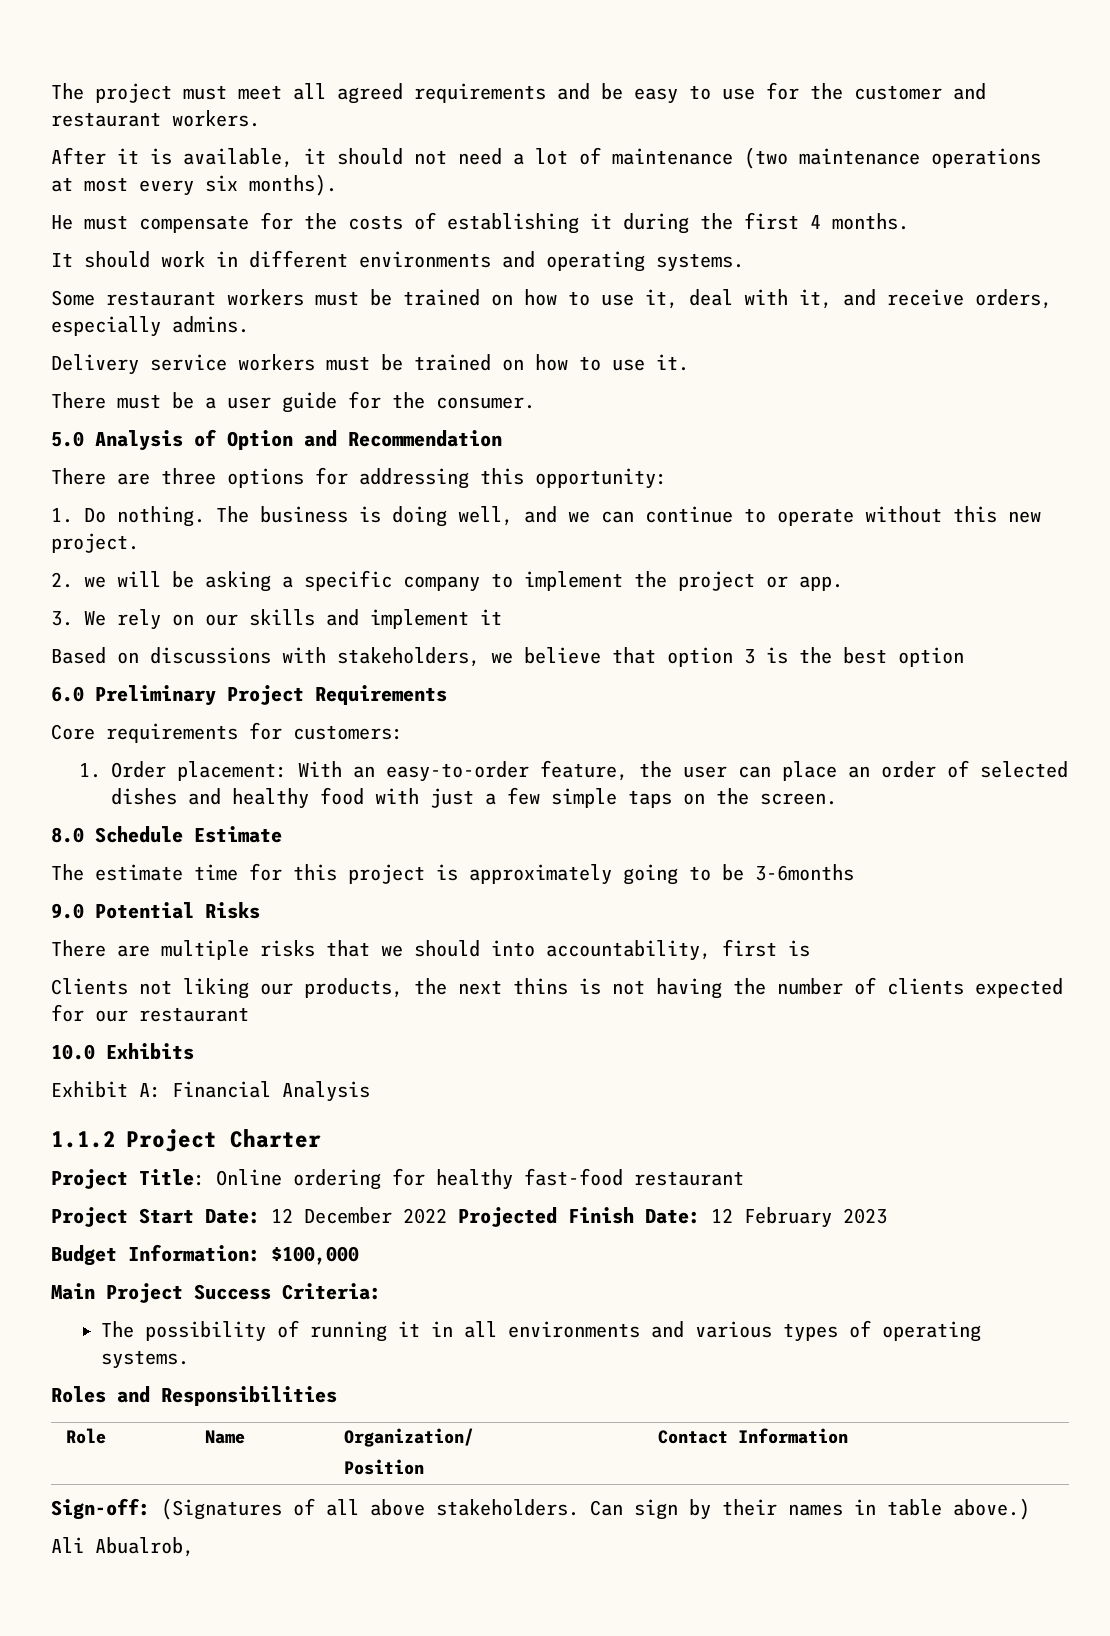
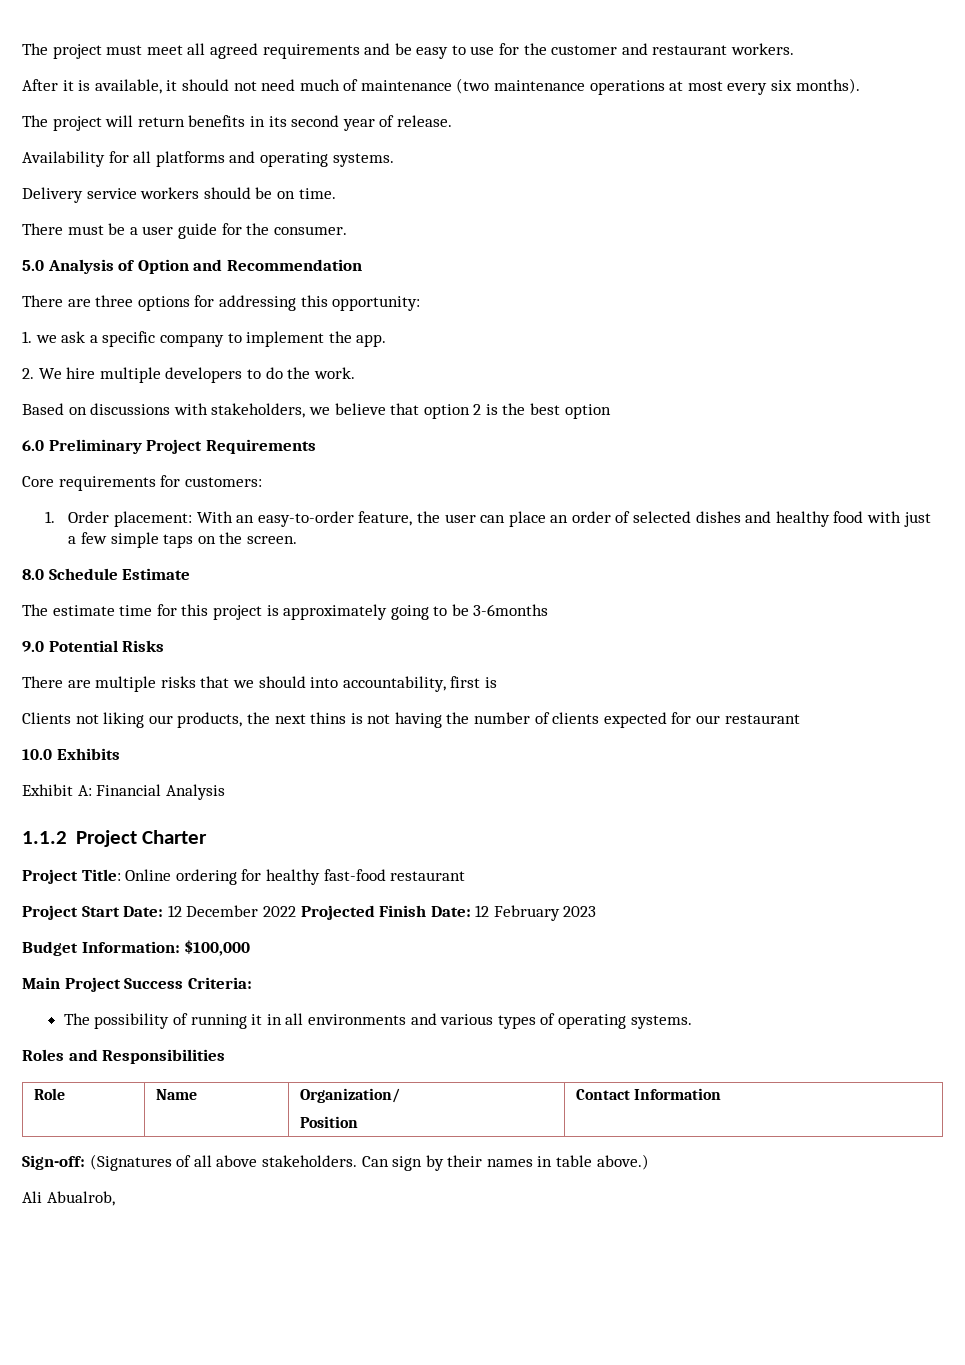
[513,148,568,165] a lot -> [299,79,340,91] much
[51,212,909,234] [51,250,744,272] [51,289,1052,309] [51,316,249,337] [51,354,689,375] He must compensate for the costs of establishing it during the first 4 months. // It should work in different environments and operating systems. // Some restaurant workers must be trained on how to use it, deal with it, and receive orders, especially admins. // Delivery service workers must be trained on how to use it. -> [22,115,452,131] [22,151,394,167] [22,187,336,203] The project will return benefits in its second year of release. // Availability for all platforms and operating systems. // Delivery service workers should be on time.
[84,506,1041,527] [51,533,139,553] [51,571,271,592] Do nothing. The business is doing well, and we can continue to operate without this new project. // 2. we will be asking -> [35,331,86,343] we ask
[678,571,788,591] project or -> (352, 337) none
[51,609,502,630] 3. We rely on our skills and implement it -> [22,367,355,383] 2. We hire multiple developers to do the work.
[744,649,755,664] 3 -> [473,404,482,415] 2

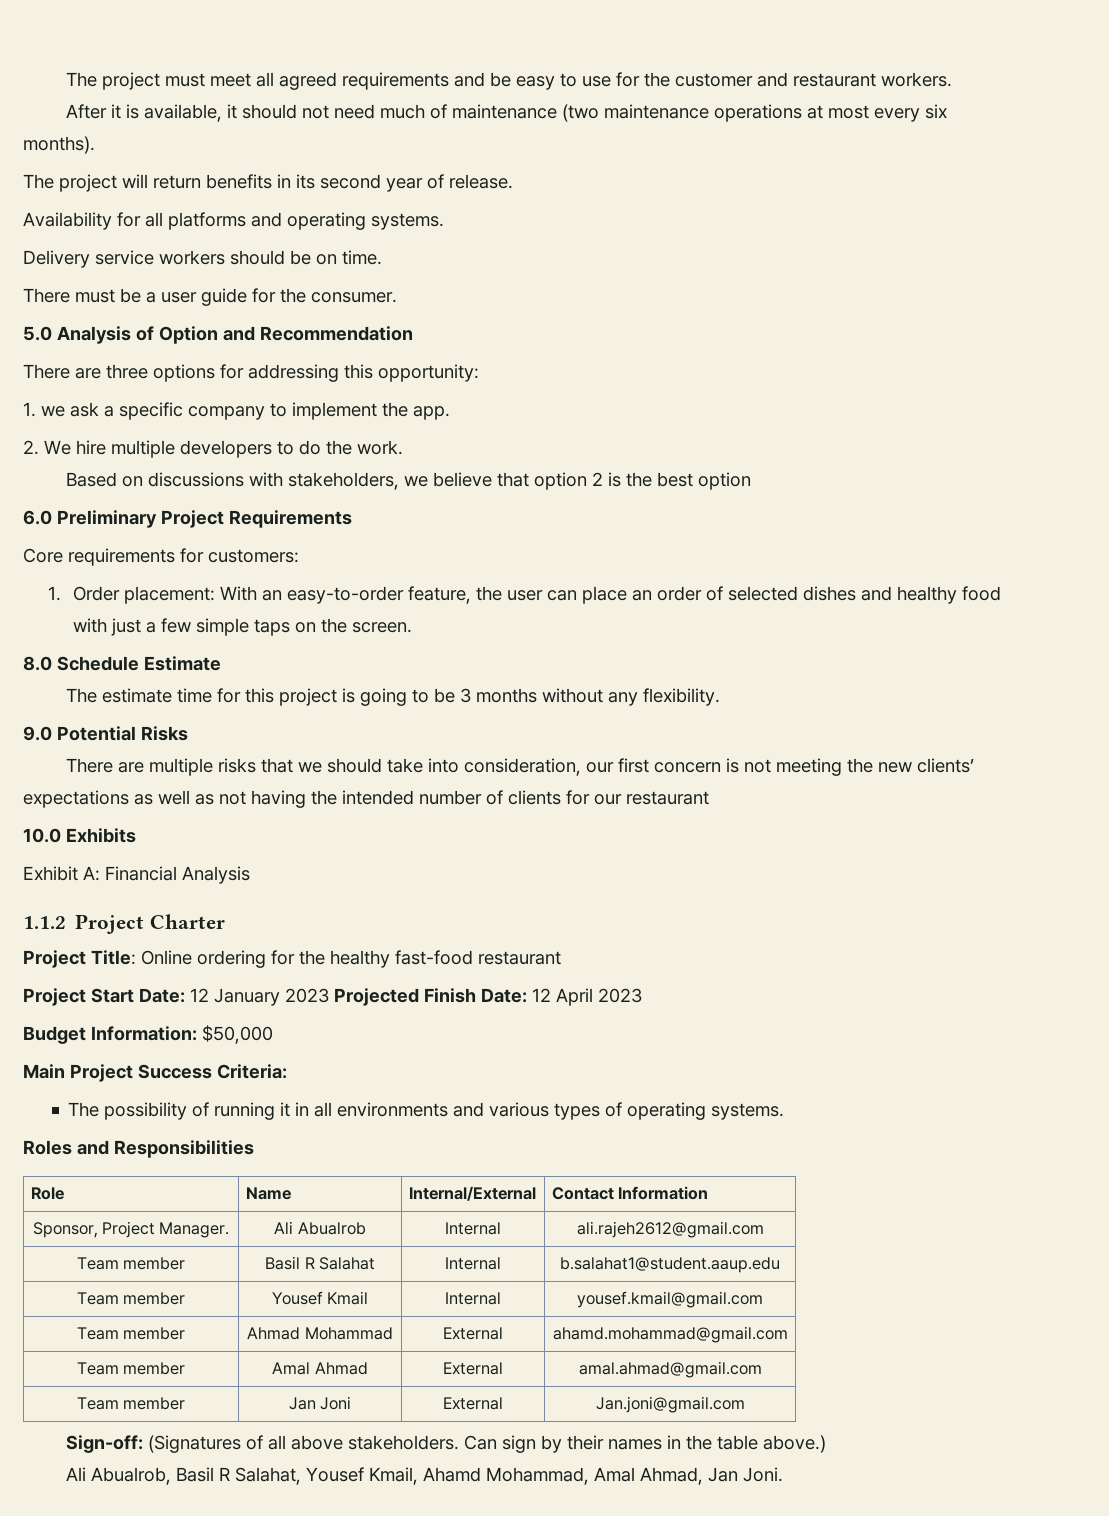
[283,604,388,620] approximately -> (356, 695) none
[473,604,549,616] 3-6months -> [460,688,721,706] 3 months without any flexibility.
[310,676,497,692] [22,712,363,728] into accountability, first is // Clients not liking our products, the next thins is -> [387,758,975,776] [23,790,214,808] take into consideration, our first concern is not meeting the new clients’ expectations as well as
(470, 718) none -> [342,790,414,805] intended
[603,712,667,728] expected -> (561, 797) none
(262, 875) none -> [299,950,325,965] the
[186,905,296,917] December 2022 -> [214,988,329,1006] January 2023
[493,905,560,921] February -> [556,988,593,1006] April
[184,940,251,956] $100,000 -> [202,1025,273,1044] $50,000
[299,1088,400,1103] [299,1116,358,1128] Organization/ // Position -> [408,1186,536,1201] Internal/External
(721, 1094) none -> [32,1221,230,1238] [274,1221,366,1235] [445,1222,502,1235] [576,1221,764,1238] [76,1257,186,1270] [265,1256,375,1270] [445,1257,502,1270] [560,1257,780,1273] [76,1292,186,1305] [271,1291,369,1305] [445,1292,502,1305] [577,1291,763,1308] [76,1327,186,1340] [247,1327,393,1340] [443,1327,504,1340] [552,1326,788,1343] [76,1362,186,1375] [272,1362,368,1375] [443,1362,504,1375] [578,1361,762,1378] [76,1397,186,1410] [288,1396,352,1410] [443,1397,504,1410] [595,1396,745,1413] // Sponsor, Project Manager. | Ali Abualrob | Internal | ali.rajeh2612@gmail.com // Team member | Basil R Salahat | Internal | b.salahat1@student.aaup.edu // Team member | Yousef Kmail | Internal | yousef.kmail@gmail.com // Team member | Ahmad Mohammad | External | ahamd.mohammad@gmail.com // Team member | Amal Ahmad | External | amal.ahmad@gmail.com // Team member | Jan Joni | External | Jan.joni@gmail.com
(553, 1161) none -> [686,1435,713,1450] the
(115, 1198) none -> [176,1467,784,1485] Basil R Salahat, Yousef Kmail, Ahamd Mohammad, Amal Ahmad, Jan Joni.

